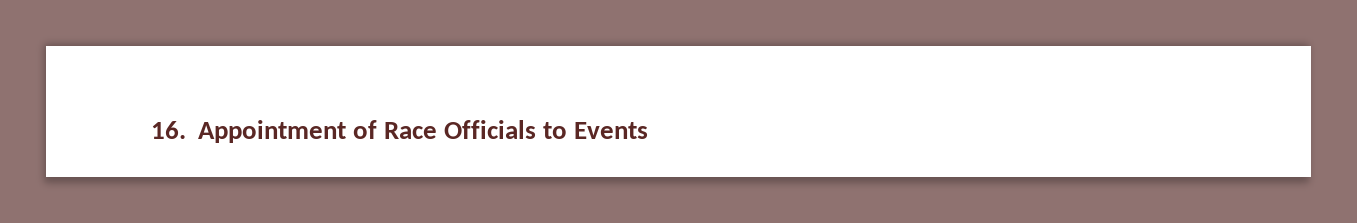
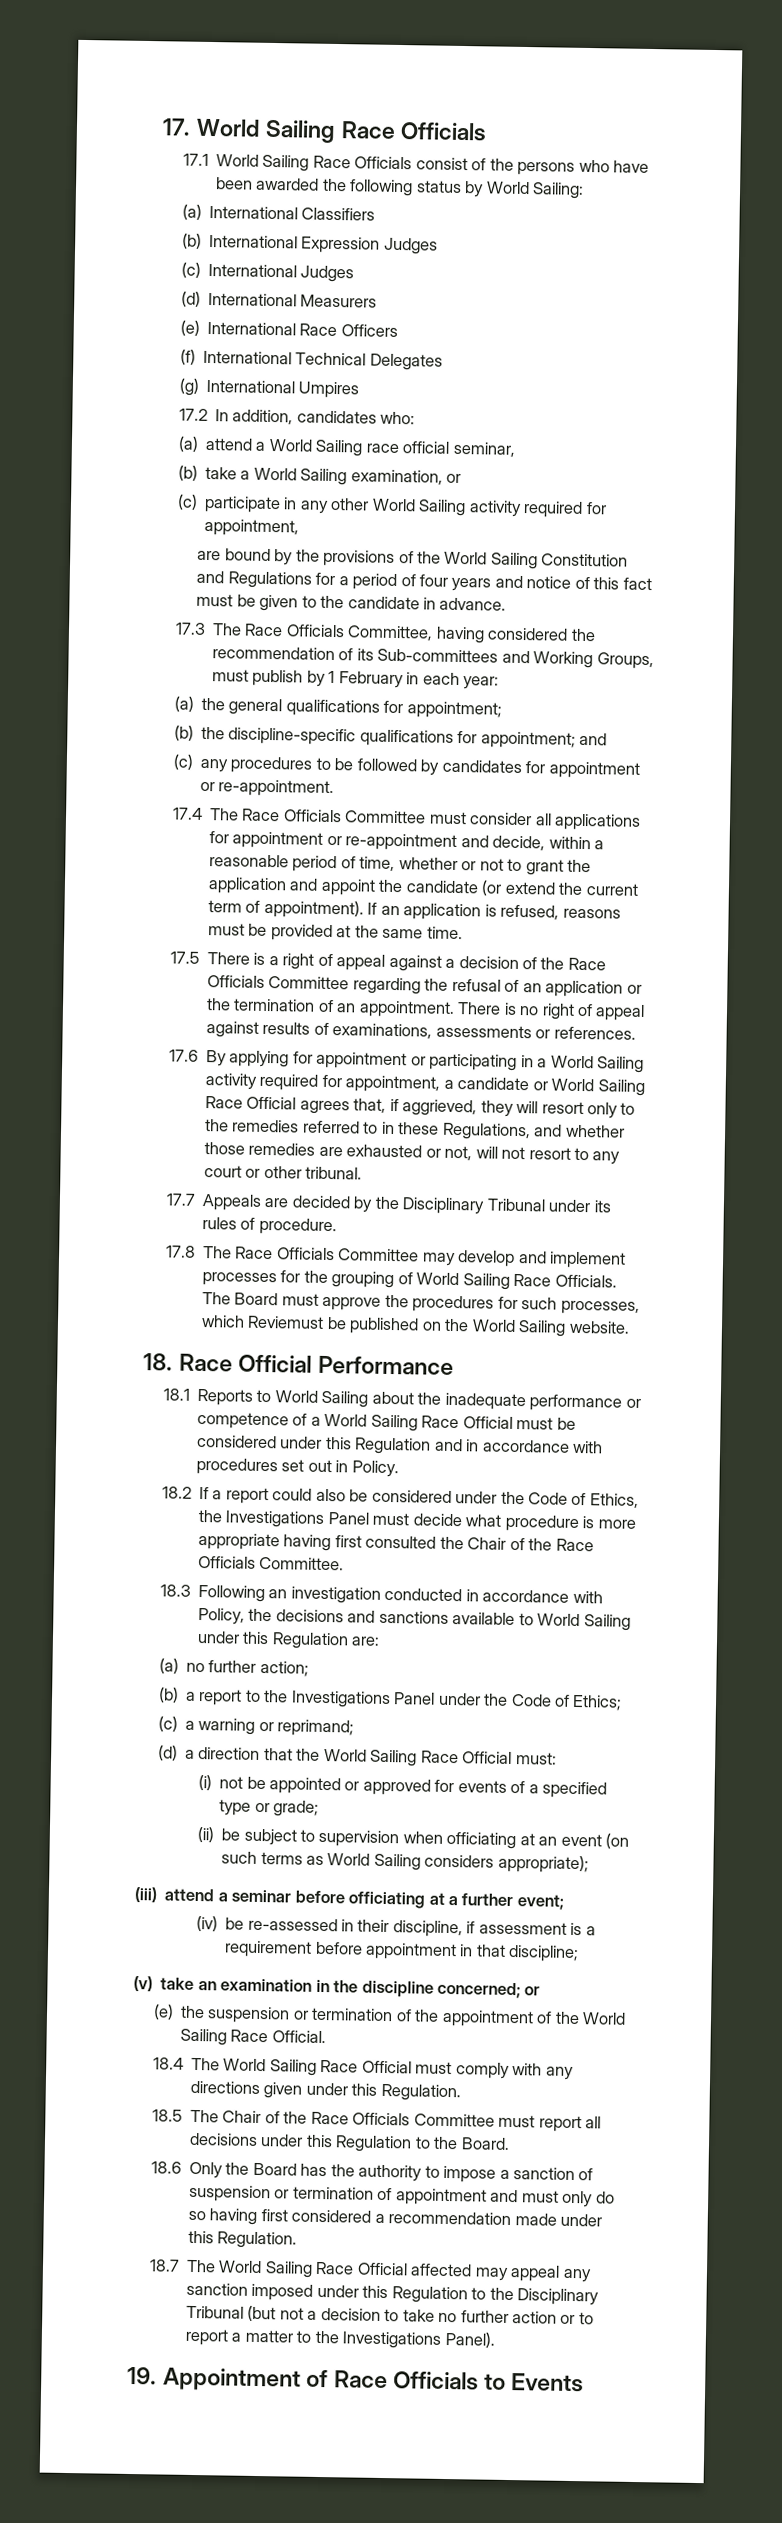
[151,121,186,139] 16. -> [162,118,487,143] [182,153,649,176] [215,177,585,199] [181,204,376,221] [181,233,438,255] [180,262,355,283] [180,291,378,308] [179,320,398,337] [179,349,443,371] [178,378,360,399] [178,408,416,425] [177,436,516,457] [177,465,462,486] [176,494,607,518] [203,518,299,537] [197,548,629,570] [196,570,652,592] [196,593,507,612] [174,622,596,644] [211,646,654,670] [211,669,500,690] [173,696,502,719] [173,725,608,749] [172,754,640,779] [199,779,335,798] [171,807,642,831] [208,831,605,852] [208,854,591,876] [207,877,639,896] [207,899,621,921] [207,923,463,942] [169,951,606,972] [206,975,642,998] [205,998,646,1022] [205,1021,636,1040] [168,1049,644,1073] [204,1073,645,1097] [204,1096,636,1119] [204,1119,625,1141] [203,1142,621,1165] [203,1165,363,1180] [165,1193,611,1215] [201,1216,337,1236] [165,1245,627,1269] [201,1270,617,1290] [201,1291,640,1315] [200,1314,630,1337] [143,1353,454,1376] [162,1388,641,1412] [196,1411,576,1432] [196,1434,604,1455] [195,1457,399,1478] [161,1486,639,1508] [197,1509,636,1533] [197,1532,594,1552] [197,1555,345,1571] [159,1584,603,1604] [197,1607,631,1631] [196,1630,381,1650] [158,1658,309,1677] [157,1687,623,1711] [157,1716,355,1737] [157,1745,557,1767] [197,1774,608,1799] [219,1799,319,1817] [196,1826,630,1850] [221,1851,589,1874] [134,1887,564,1910] [195,1915,596,1938] [224,1940,580,1963] [133,1976,541,1999] [152,2004,626,2028] [179,2028,326,2046] [152,2057,574,2080] [189,2080,461,2102] [151,2109,601,2133] [188,2132,510,2153] [150,2161,594,2183] [188,2184,615,2208] [187,2208,603,2227] [187,2230,298,2249] [148,2259,592,2283] [185,2282,600,2306] [185,2305,594,2325] [184,2328,495,2349] [127,2366,156,2385] 17. World Sailing Race Officials // 17.1 World Sailing Race Officials consist of the persons who have been awarded the following status by World Sailing: // (a) International Classifiers // (b) International Expression Judges // (c) International Judges // (d) International Measurers // (e) International Race Officers // (f) International Technical Delegates // (g) International Umpires // 17.2 In addition, candidates who: // (a) attend a World Sailing race official seminar, // (b) take a World Sailing examination, or // (c) participate in any other World Sailing activity required for appointment, // are bound by the provisions of the World Sailing Constitution and Regulations for a period of four years and notice of this fact must be given to the candidate in advance. // 17.3 The Race Officials Committee, having considered the recommendation of its Sub-committees and Working Groups, must publish by 1 February in each year: // (a) the general qualifications for appointment; // (b) the discipline-specific qualifications for appointment; and // (c) any procedures to be followed by candidates for appointment or re-appointment. // 17.4 The Race Officials Committee must consider all applications for appointment or re-appointment and decide, within a reasonable period of time, whether or not to grant the application and appoint the candidate (or extend the current term of appointment). If an application is refused, reasons must be provided at the same time. // 17.5 There is a right of appeal against a decision of the Race Officials Committee regarding the refusal of an application or the termination of an appointment. There is no right of appeal against results of examinations, assessments or references. // 17.6 By applying for appointment or participating in a World Sailing activity required for appointment, a candidate or World Sailing Race Official agrees that, if aggrieved, they will resort only to the remedies referred to in these Regulations, and whether those remedies are exhausted or not, will not resort to any court or other tribunal. // 17.7 Appeals are decided by the Disciplinary Tribunal under its rules of procedure. // 17.8 The Race Officials Committee may develop and implement processes for the grouping of World Sailing Race Officials. The Board must approve the procedures for such processes, which Reviemust be published on the World Sailing website. // 18. Race Official Performance // 18.1 Reports to World Sailing about the inadequate performance or competence of a World Sailing Race Official must be considered under this Regulation and in accordance with procedures set out in Policy. // 18.2 If a report could also be considered under the Code of Ethics, the Investigations Panel must decide what procedure is more appropriate having first consulted the Chair of the Race Officials Committee. // 18.3 Following an investigation conducted in accordance with Policy, the decisions and sanctions available to World Sailing under this Regulation are: // (a) no further action; // (b) a report to the Investigations Panel under the Code of Ethics; // (c) a warning or reprimand; // (d) a direction that the World Sailing Race Official must: // (i) not be appointed or approved for events of a specified type or grade; // (ii) be subject to supervision when officiating at an event (on such terms as World Sailing considers appropriate); // (iii) attend a seminar before officiating at a further event; // (iv) be re-assessed in their discipline, if assessment is a requirement before appointment in that discipline; // (v) take an examination in the discipline concerned; or // (e) the suspension or termination of the appointment of the World Sailing Race Official. // 18.4 The World Sailing Race Official must comply with any directions given under this Regulation. // 18.5 The Chair of the Race Officials Committee must report all decisions under this Regulation to the Board. // 18.6 Only the Board has the authority to impose a sanction of suspension or termination of appointment and must only do so having first considered a recommendation made under this Regulation. // 18.7 The World Sailing Race Official affected may appeal any sanction imposed under this Regulation to the Disciplinary Tribunal (but not a decision to take no further action or to report a matter to the Investigations Panel). // 19.

